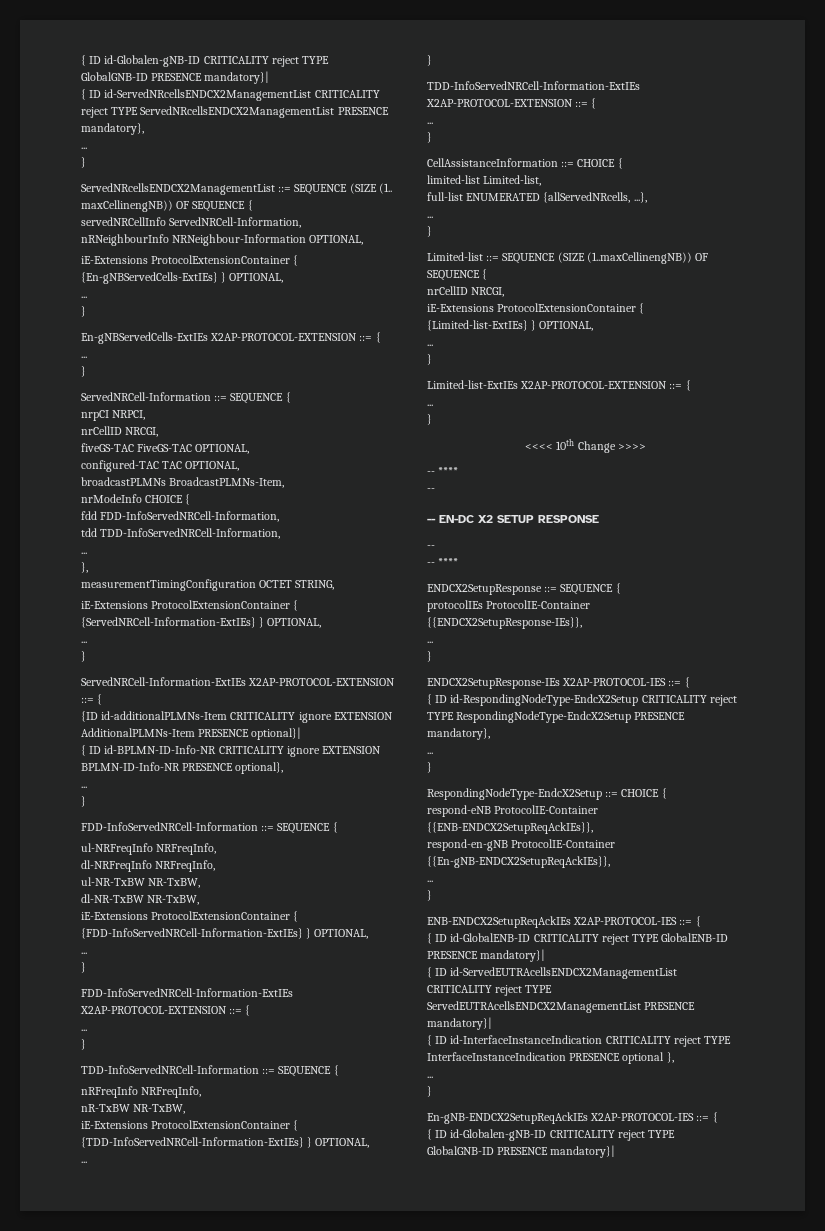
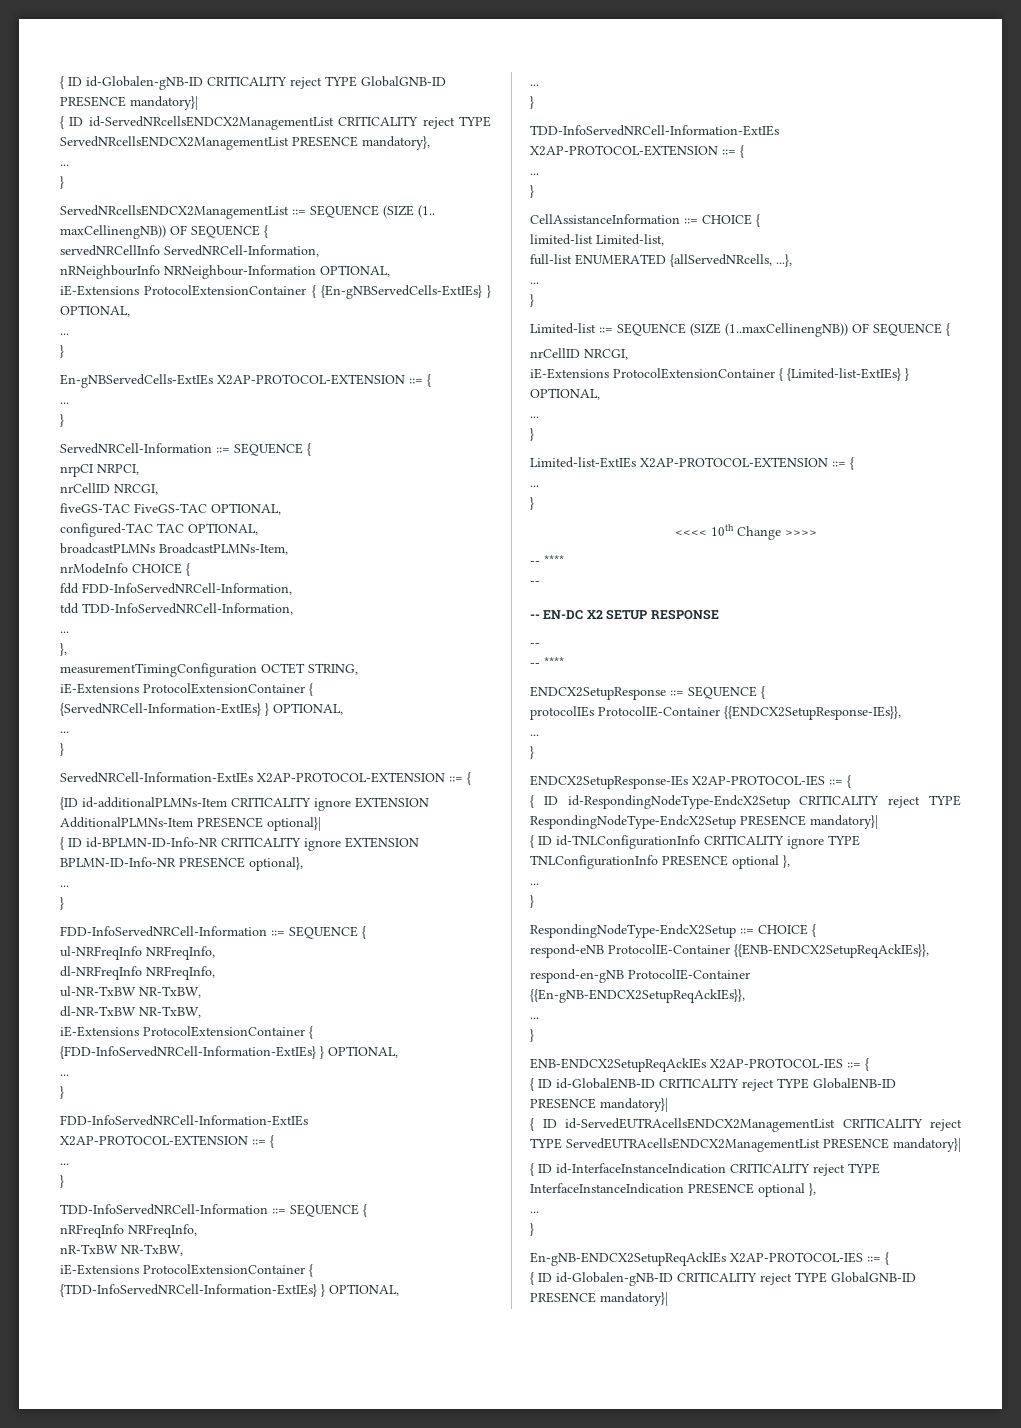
[427,728,490,740] mandatory}, -> [810,815,878,829] [530,835,860,849] [530,855,790,869] mandatory}| // { ID id-TNLConfigurationInfo CRITICALITY ignore TYPE TNLConfigurationInfo PRESENCE optional },

